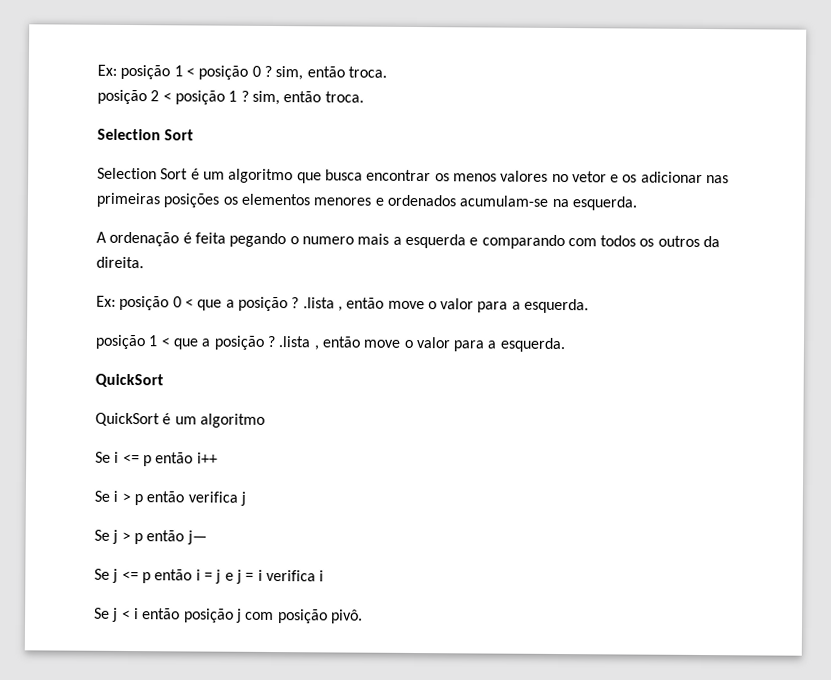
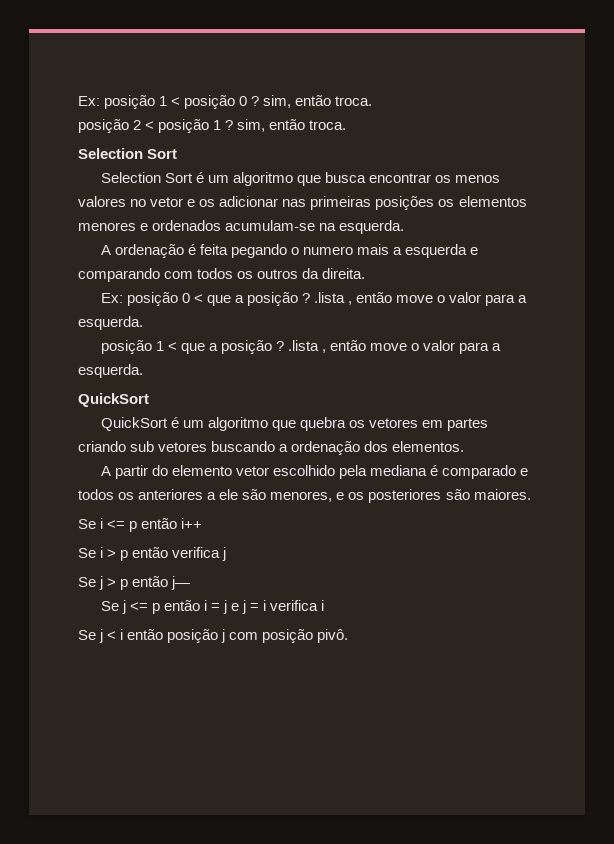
(265, 420) none -> [271,417,489,431] [78,441,465,455] [100,465,529,479] [78,489,531,503] que quebra os vetores em partes criando sub vetores buscando a ordenação dos elementos. // A partir do elemento vetor escolhido pela mediana é comparado e todos os anteriores a ele são menores, e os posteriores são maiores.

